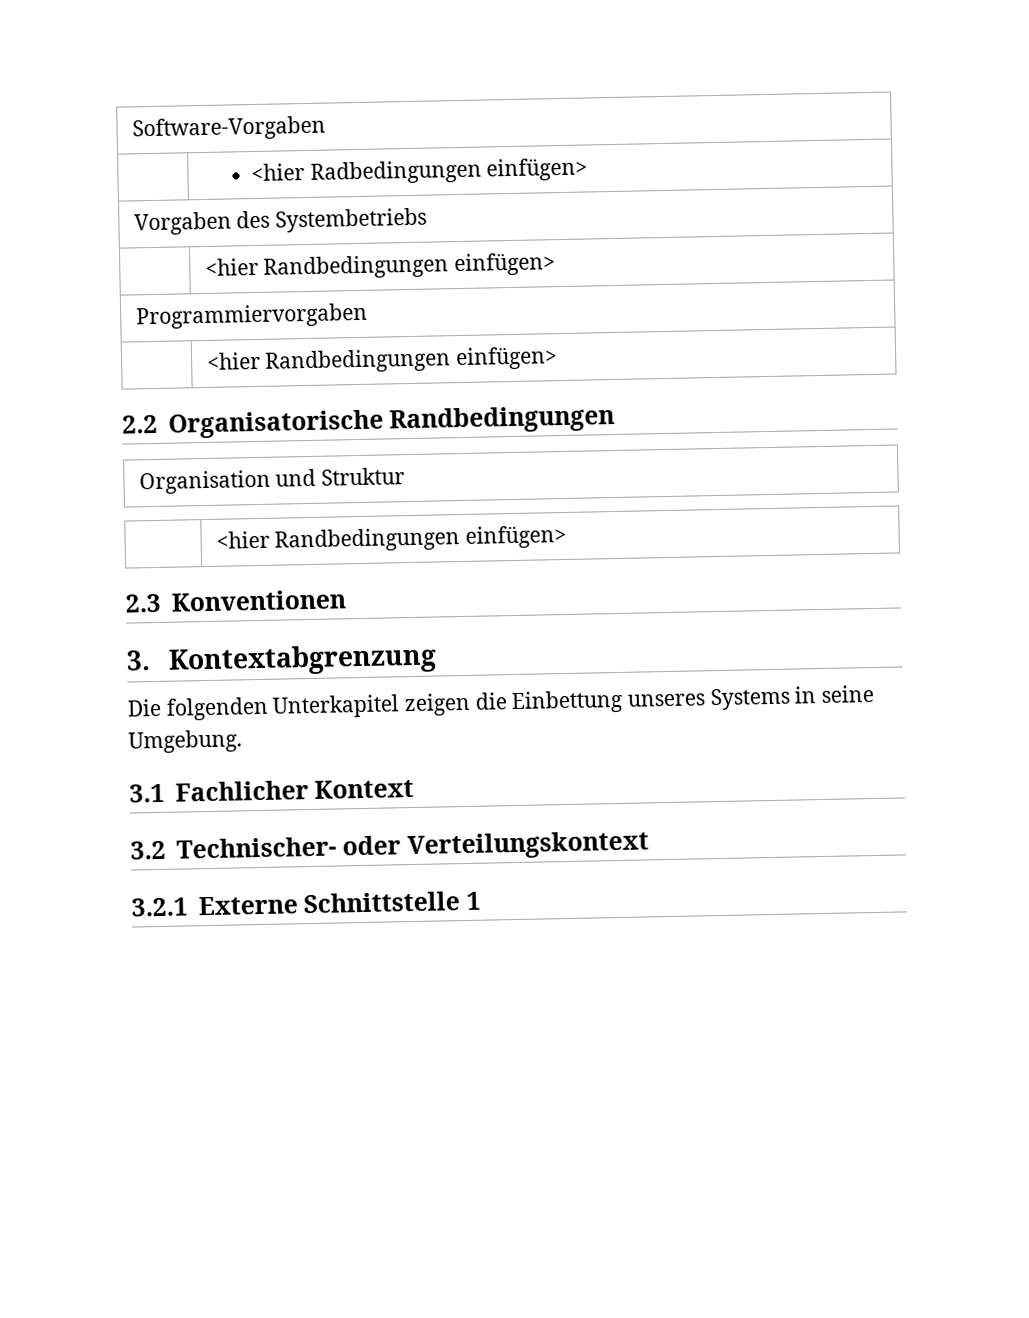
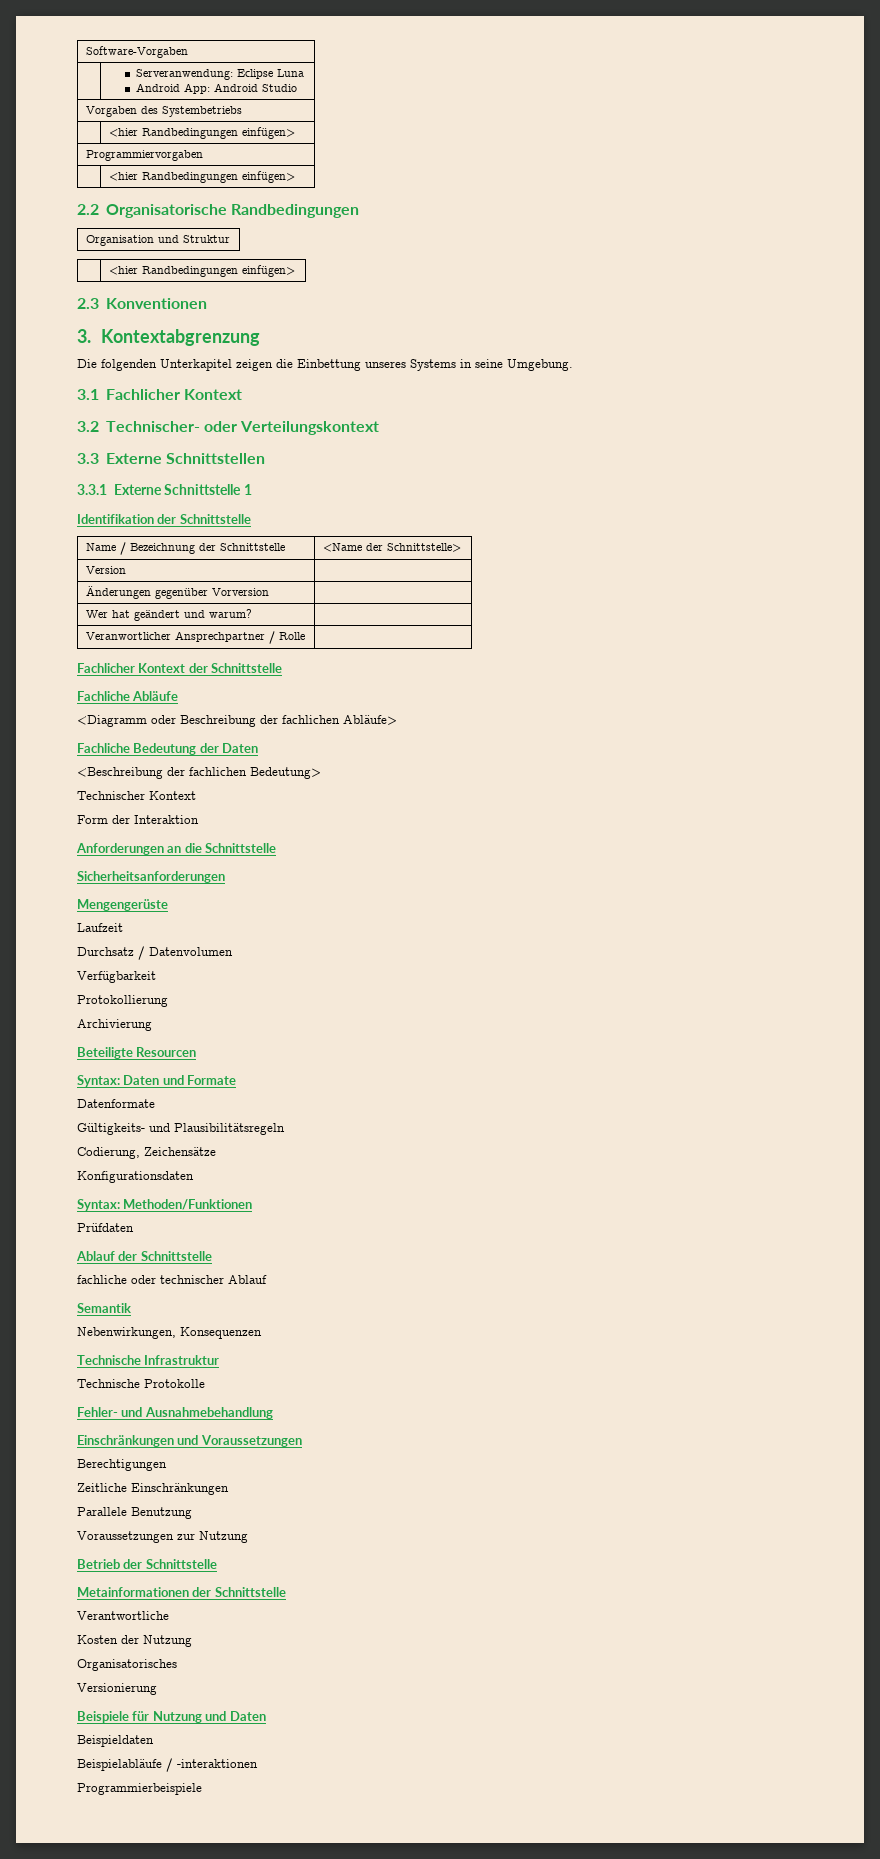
[250,157,589,185] <hier Radbedingungen einfügen> -> [135,69,304,80] [135,83,297,94] Serveranwendung: Eclipse Luna // Android App: Android Studio
[131,891,481,917] 3.2.1 Externe Schnittstelle 1 -> [77,453,265,464] [77,484,253,495] [77,514,251,524] [85,542,285,555] [322,543,461,552] [85,566,126,574] [85,586,269,599] [85,609,252,621] [85,631,305,644] [77,663,283,673] [77,691,179,701] [77,715,397,727] [77,743,259,755] [77,767,321,779] [77,791,196,800] [77,815,199,824] [76,843,277,855] [77,871,225,883] [77,899,168,911] [77,923,123,932] [77,946,233,960] [77,971,156,983] [77,995,168,1007] [77,1019,152,1031] [77,1047,197,1059] [77,1075,237,1087] [77,1099,155,1108] [77,1123,285,1135] [77,1147,216,1159] [77,1171,194,1183] [77,1199,253,1211] [77,1223,134,1232] [76,1251,212,1261] [77,1275,267,1284] [77,1303,131,1313] [77,1327,262,1339] [77,1355,220,1365] [77,1379,205,1388] [77,1407,273,1419] [77,1435,302,1447] [77,1459,167,1471] [77,1483,229,1495] [77,1507,192,1519] [77,1531,248,1543] [77,1559,217,1569] [77,1587,286,1597] [77,1611,169,1620] [77,1635,192,1647] [77,1659,177,1671] [77,1683,157,1695] [77,1711,266,1723] [77,1735,154,1747] [77,1758,258,1772] [77,1783,202,1795] 3.3 Externe Schnittstellen // 3.3.1 Externe Schnittstelle 1 // Identifikation der Schnittstelle // Name / Bezeichnung der Schnittstelle | <Name der Schnittstelle> // Version | // Änderungen gegenüber Vorversion | // Wer hat geändert und warum? | // Veranwortlicher Ansprechpartner / Rolle | // Fachlicher Kontext der Schnittstelle // Fachliche Abläufe // <Diagramm oder Beschreibung der fachlichen Abläufe> // Fachliche Bedeutung der Daten // <Beschreibung der fachlichen Bedeutung> // Technischer Kontext // Form der Interaktion // Anforderungen an die Schnittstelle // Sicherheitsanforderungen // Mengengerüste // Laufzeit // Durchsatz / Datenvolumen // Verfügbarkeit // Protokollierung // Archivierung // Beteiligte Resourcen // Syntax: Daten und Formate // Datenformate // Gültigkeits- und Plausibilitätsregeln // Codierung, Zeichensätze // Konfigurationsdaten // Syntax: Methoden/Funktionen // Prüfdaten // Ablauf der Schnittstelle // fachliche oder technischer Ablauf // Semantik // Nebenwirkungen, Konsequenzen // Technische Infrastruktur // Technische Protokolle // Fehler- und Ausnahmebehandlung // Einschränkungen und Voraussetzungen // Berechtigungen // Zeitliche Einschränkungen // Parallele Benutzung // Voraussetzungen zur Nutzung // Betrieb der Schnittstelle // Metainformationen der Schnittstelle // Verantwortliche // Kosten der Nutzung // Organisatorisches // Versionierung // Beispiele für Nutzung und Daten // Beispieldaten // Beispielabläufe / -interaktionen // Programmierbeispiele

